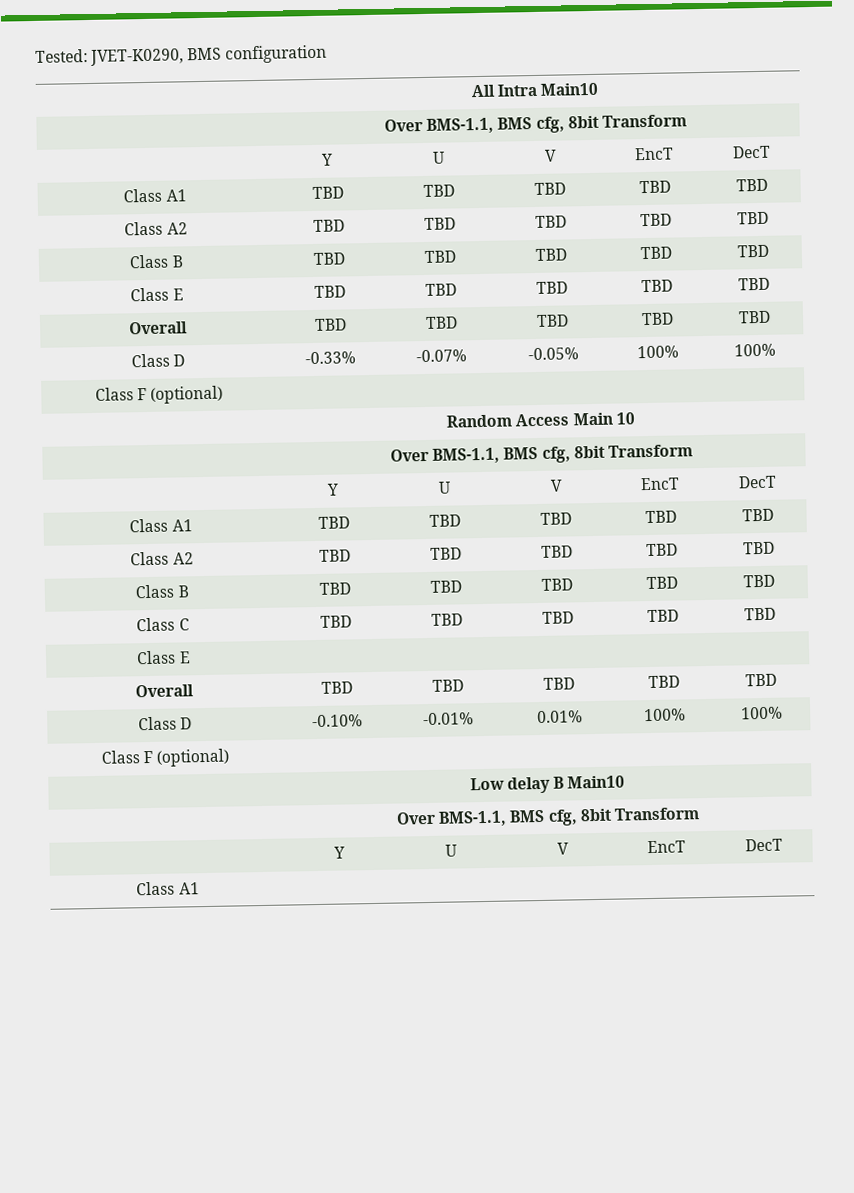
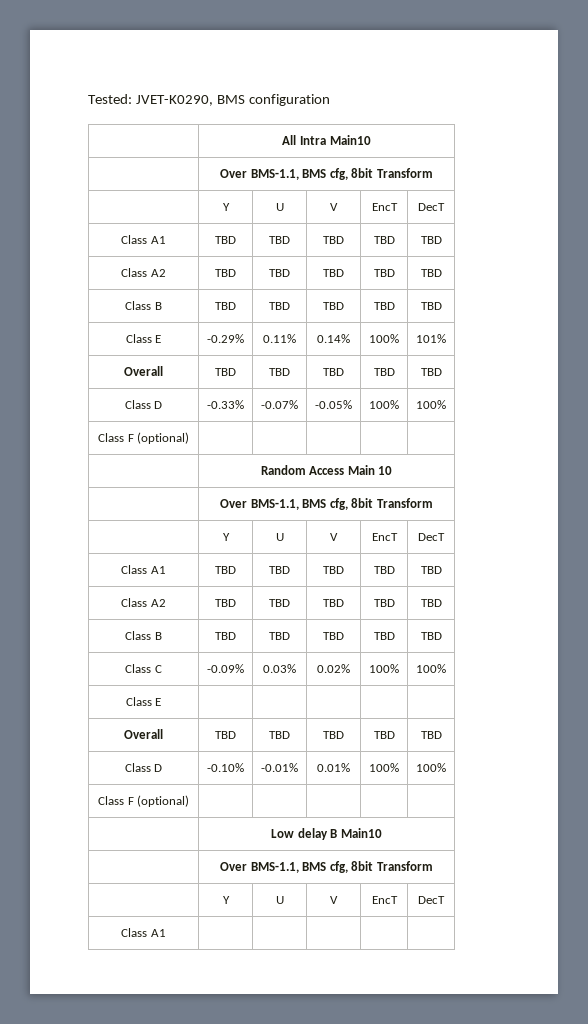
[313,285,346,298] [424,283,457,296] [536,281,568,294] [640,279,673,293] [738,277,770,291] TBD | TBD | TBD | TBD | TBD -> [207,334,244,343] [263,334,296,343] [317,334,350,343] [369,334,399,343] [416,334,446,343] -0.29% | 0.11% | 0.14% | 100% | 101%
[319,615,352,628] [430,613,463,626] [542,611,574,624] [646,609,679,623] [744,607,776,621] TBD | TBD | TBD | TBD | TBD -> [207,664,244,673] [263,664,296,673] [317,664,350,673] [369,664,399,673] [416,664,446,673] -0.09% | 0.03% | 0.02% | 100% | 100%

